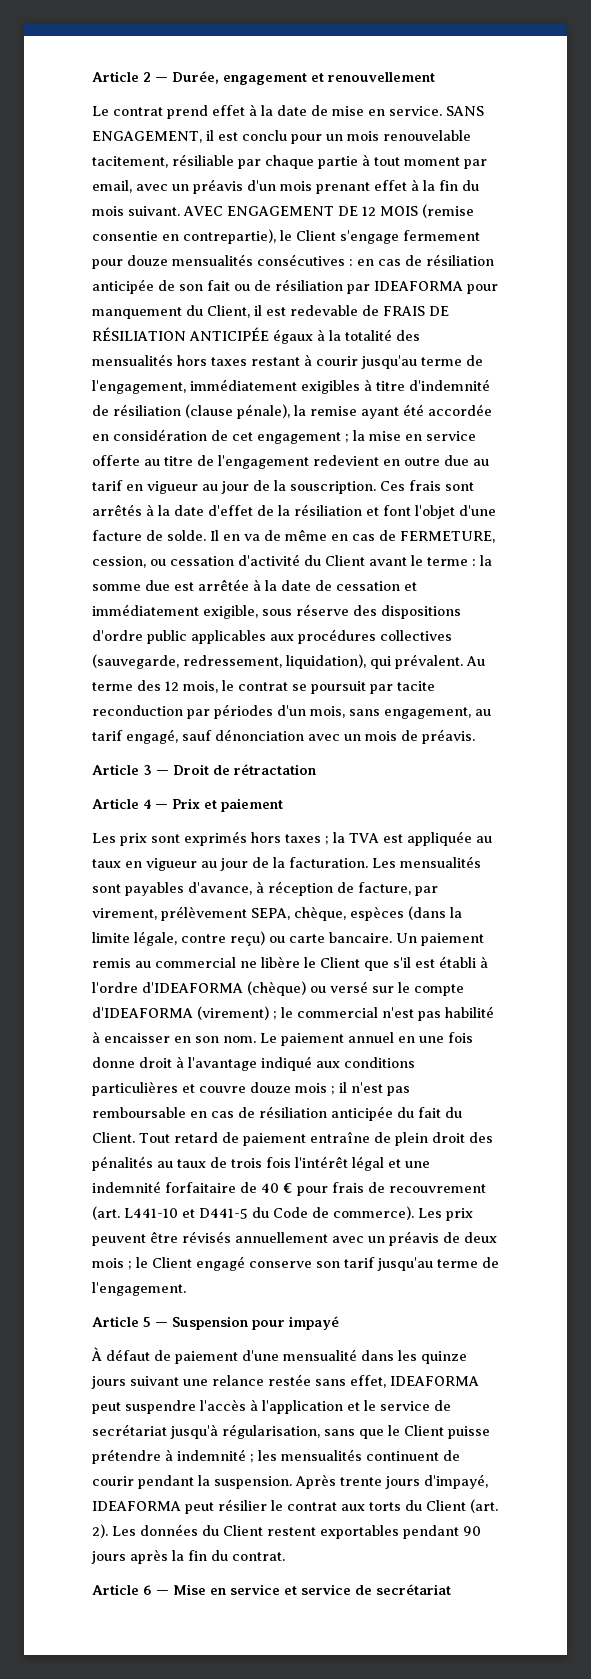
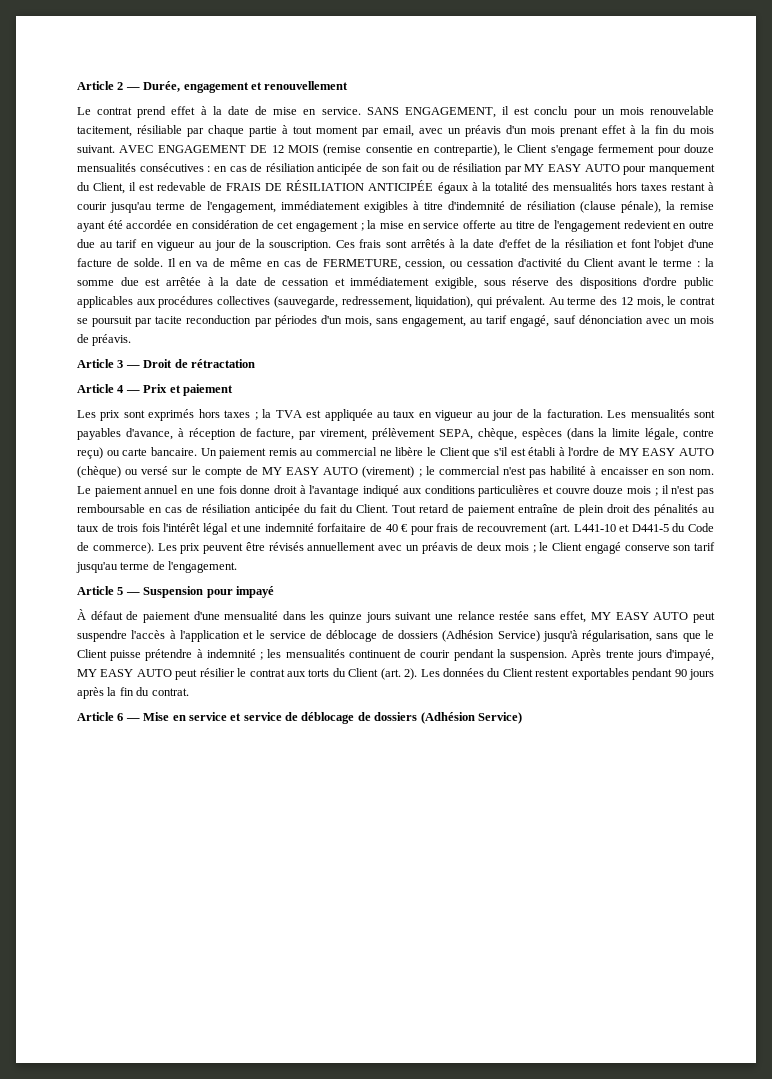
[374,281,463,291] IDEAFORMA -> [524,164,620,172] MY EASY AUTO
[142,982,243,993] d'IDEAFORMA -> [603,447,714,456] de MY EASY AUTO
[92,1007,193,1018] d'IDEAFORMA -> [245,466,359,475] de MY EASY AUTO
[390,1376,479,1386] IDEAFORMA -> [591,612,689,620] MY EASY AUTO
[92,1424,167,1436] secrétariat -> [326,630,540,642] déblocage de dossiers (Adhésion Service)
[92,1501,181,1511] IDEAFORMA -> [77,669,172,677] MY EASY AUTO
[376,1584,451,1595] secrétariat -> [301,712,522,724] déblocage de dossiers (Adhésion Service)

